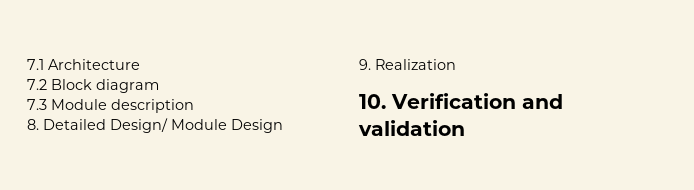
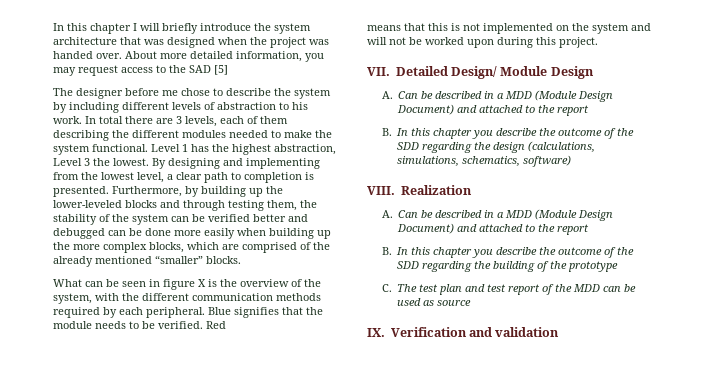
[27,59,140,70] [27,79,159,93] [27,99,194,113] [27,118,283,133] [359,59,456,70] [359,94,386,109] 7.1 Architecture // 7.2 Block diagram // 7.3 Module description // 8. Detailed Design/ Module Design // 9. Realization // 10. -> [53,23,311,34] [53,37,329,48] [53,51,324,62] [53,65,228,76] [53,88,331,99] [53,102,308,113] [53,116,288,127] [53,130,332,141] [53,144,336,155] [53,158,320,169] [53,172,314,183] [53,186,283,197] [53,200,317,211] [53,214,308,225] [53,228,331,239] [53,242,330,253] [53,255,241,267] [53,279,321,290] [53,293,321,304] [53,307,323,318] [53,321,226,329] [367,23,651,34] [367,37,598,48] [367,66,594,79] [381,90,614,102] [397,104,590,116] [381,128,635,139] [397,141,596,153] [397,155,572,167] [367,185,472,195] [381,209,614,221] [397,223,590,235] [381,247,635,258] [397,261,619,272] [381,284,637,295] [397,298,472,306] [367,328,385,337] In this chapter I will briefly introduce the system architecture that was designed when the project was handed over. About more detailed information, you may request access to the SAD [5] // The designer before me chose to describe the system by including different levels of abstraction to his work. In total there are 3 levels, each of them describing the different modules needed to make the system functional. Level 1 has the highest abstraction, Level 3 the lowest. By designing and implementing from the lowest level, a clear path to completion is presented. Furthermore, by building up the lower-leveled blocks and through testing them, the stability of the system can be verified better and debugged can be done more easily when building up the more complex blocks, which are comprised of the already mentioned “smaller” blocks. // What can be seen in figure X is the overview of the system, with the different communication methods required by each peripheral. Blue signifies that the module needs to be verified. Red // means that this is not implemented on the system and will not be worked upon during this project. // VII. Detailed Design/ Module Design // A. Can be described in a MDD (Module Design Document) and attached to the report // B. In this chapter you describe the outcome of the SDD regarding the design (calculations, simulations, schematics, software) // VIII. Realization // A. Can be described in a MDD (Module Design Document) and attached to the report // B. In this chapter you describe the outcome of the SDD regarding the building of the prototype // C. The test plan and test report of the MDD can be used as source // IX.

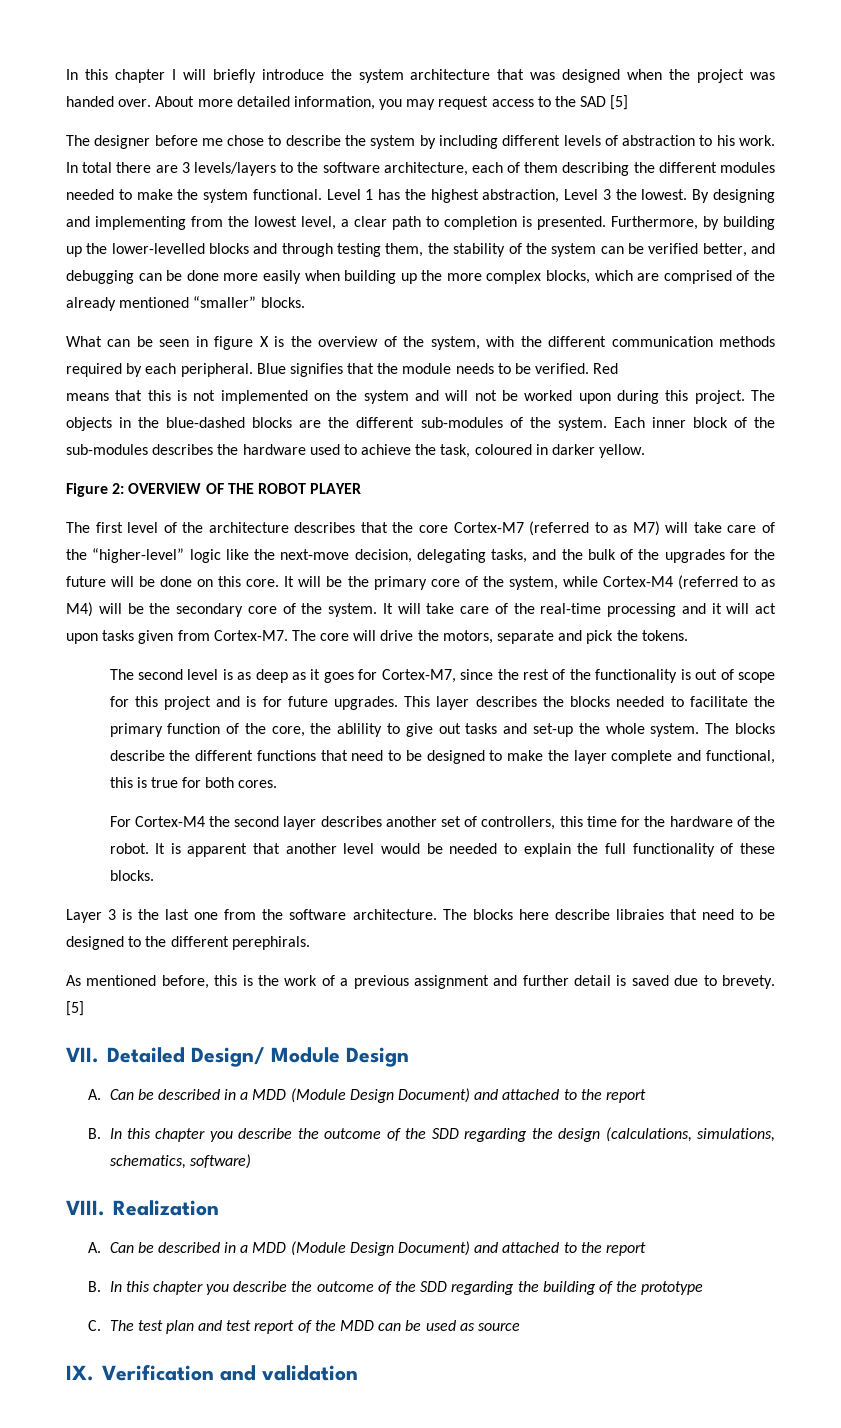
[185,116,217,127] levels, -> [193,162,468,176] levels/layers to the software architecture,
[53,200,122,208] lower-leveled -> [111,243,205,254] lower-levelled
[253,214,308,222] [53,228,105,239] better and debugged -> [702,243,776,257] [66,270,134,284] better, and debugging
(598, 42) none -> [751,390,775,401] [66,417,775,431] [66,444,646,458] [66,483,362,497] [66,521,775,536] [66,548,775,563] [66,575,775,590] [66,602,776,617] [66,630,688,644] [109,669,775,683] [109,696,775,710] [109,723,776,737] [109,750,775,764] [109,777,278,788] [109,816,775,830] [109,843,775,857] [109,870,154,881] [66,909,775,923] [66,936,310,950] [66,975,776,989] [66,1001,84,1016] The objects in the blue-dashed blocks are the different sub-modules of the system. Each inner block of the sub-modules describes the hardware used to achieve the task, coloured in darker yellow. // Figure 2: OVERVIEW OF THE ROBOT PLAYER // The first level of the architecture describes that the core Cortex-M7 (referred to as M7) will take care of the “higher-level” logic like the next-move decision, delegating tasks, and the bulk of the upgrades for the future will be done on this core. It will be the primary core of the system, while Cortex-M4 (referred to as M4) will be the secondary core of the system. It will take care of the real-time processing and it will act upon tasks given from Cortex-M7. The core will drive the motors, separate and pick the tokens. // The second level is as deep as it goes for Cortex-M7, since the rest of the functionality is out of scope for this project and is for future upgrades. This layer describes the blocks needed to facilitate the primary function of the core, the ablility to give out tasks and set-up the whole system. The blocks describe the different functions that need to be designed to make the layer complete and functional, this is true for both cores. // For Cortex-M4 the second layer describes another set of controllers, this time for the hardware of the robot. It is apparent that another level would be needed to explain the full functionality of these blocks. // Layer 3 is the last one from the software architecture. The blocks here describe libraies that need to be designed to the different perephirals. // As mentioned before, this is the work of a previous assignment and further detail is saved due to brevety. [5]

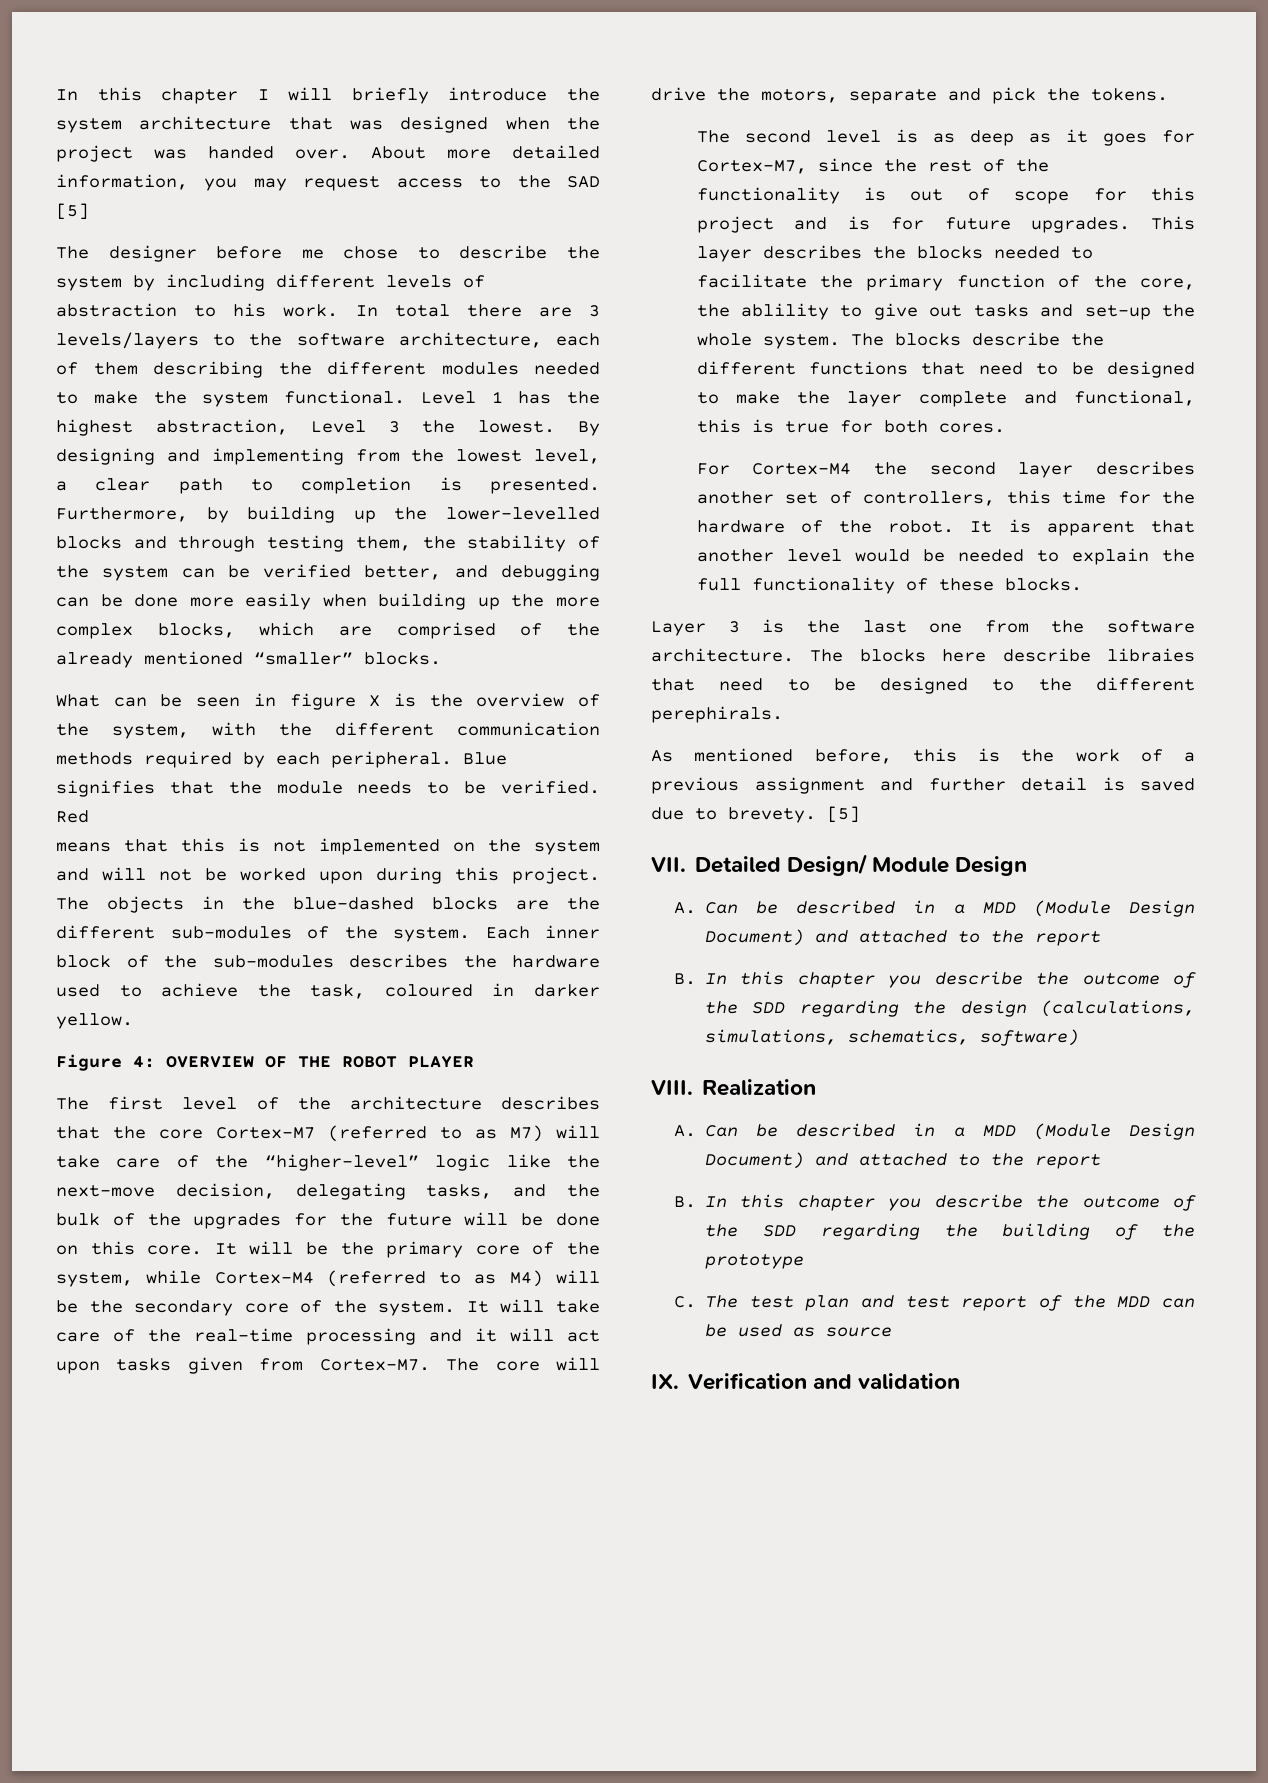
[112,483,125,494] 2: -> [133,1056,155,1068] 4:

